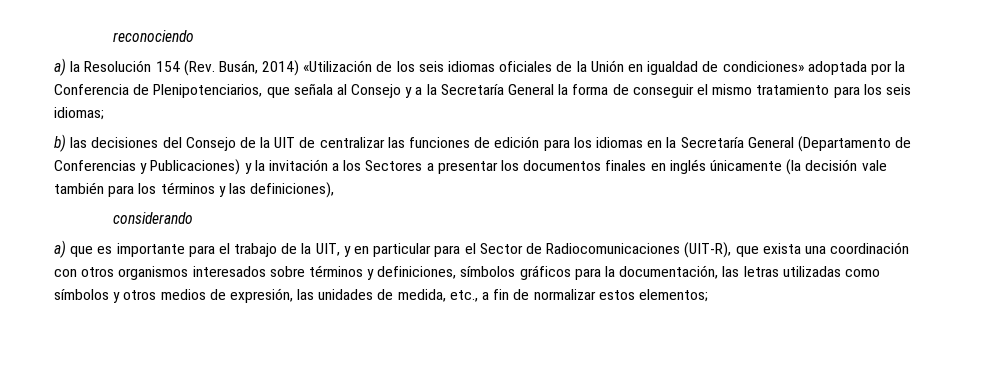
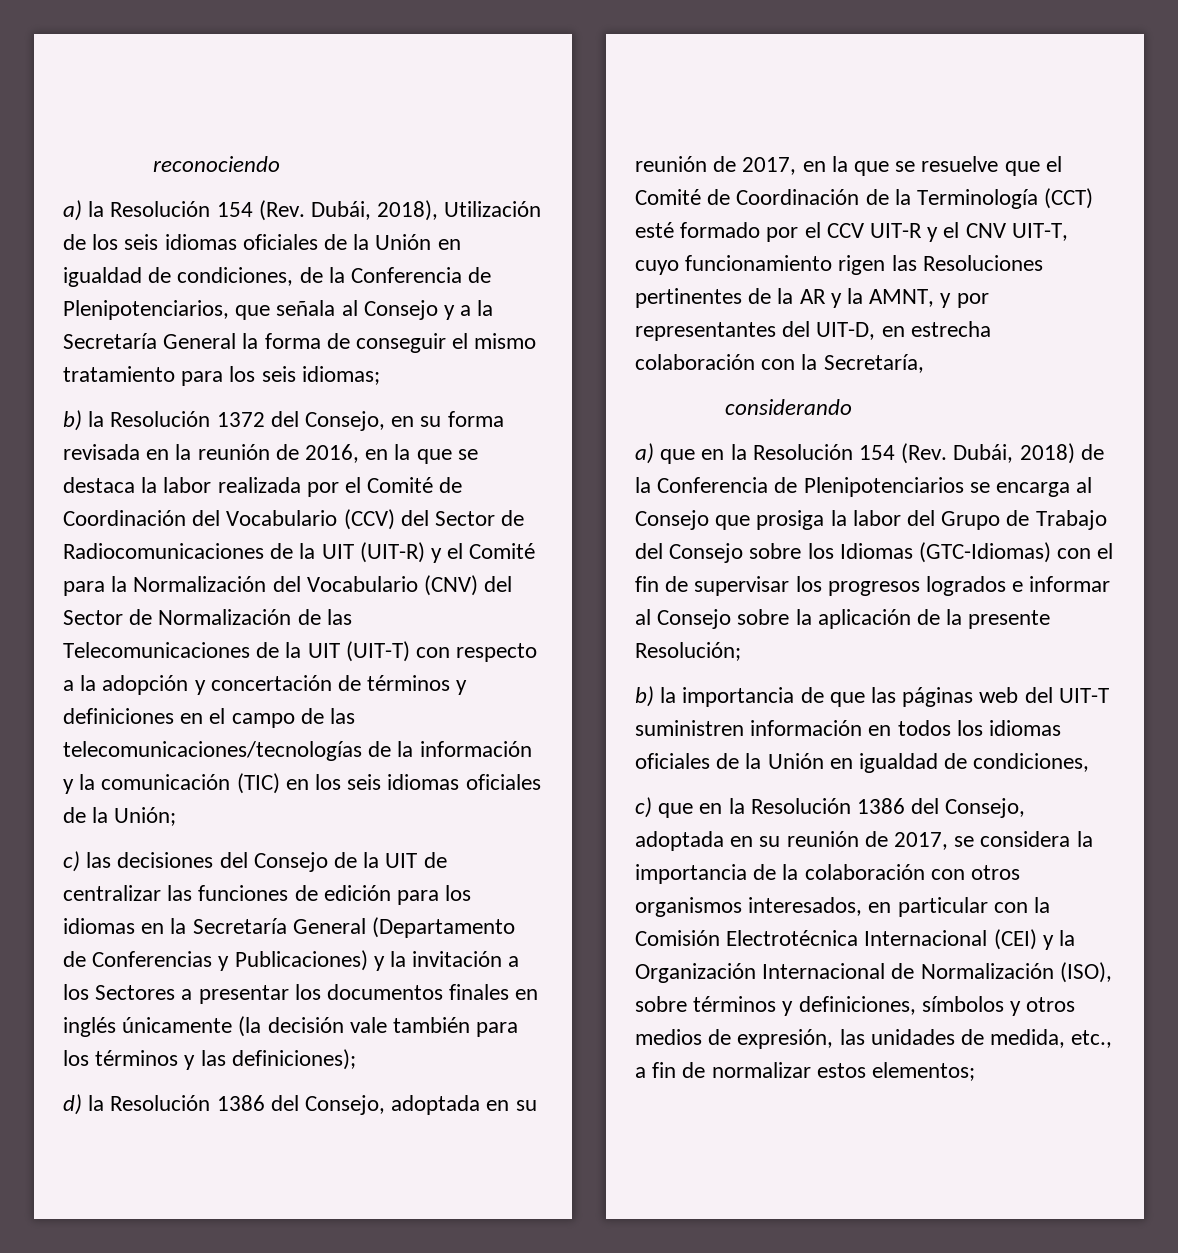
[218,60,373,76] Busán, 2014) «Utilización -> [311,200,542,221] Dubái, 2018), Utilización
[722,61,892,75] condiciones» adoptada por -> [177,267,323,286] condiciones, de
(66, 143) none -> [88,411,504,431] [63,444,478,464] [63,477,463,497] [63,509,525,530] [63,542,536,563] [63,575,513,596] [63,609,352,625] [63,641,538,662] [63,675,468,695] [63,708,356,728] [63,741,532,761] [63,773,541,794] [63,807,177,826] [63,851,80,872] la Resolución 1372 del Consejo, en su forma revisada en la reunión de 2016, en la que se destaca la labor realizada por el Comité de Coordinación del Vocabulario (CCV) del Sector de Radiocomunicaciones de la UIT (UIT-R) y el Comité para la Normalización del Vocabulario (CNV) del Sector de Normalización de las Telecomunicaciones de la UIT (UIT-T) con respecto a la adopción y concertación de términos y definiciones en el campo de las telecomunicaciones/tecnologías de la información y la comunicación (TIC) en los seis idiomas oficiales de la Unión; // c)
[250,182,335,198] [112,212,193,224] [54,240,910,258] [54,266,266,280] definiciones), // considerando // a) que es importante para el trabajo de la UIT, y en particular para el Sector de Radiocomunicaciones (UIT-R), que exista una coordinación con otros organismos interesados -> [231,1049,356,1070] [63,1094,537,1115] [635,156,1062,176] [635,188,1094,209] [635,222,1068,242] [635,255,1043,275] [635,288,989,308] [635,321,991,341] [635,354,924,373] [725,399,853,415] [635,443,1104,464] [635,477,1093,497] [635,510,1107,530] [635,542,1114,563] [635,576,1111,596] [635,609,1051,629] [635,642,741,661] [635,686,1109,707] [635,720,1062,736] [635,753,1090,773] [635,797,1026,818] [635,831,1093,851] [635,864,1021,884] [635,897,1051,917] [635,929,1076,950] [635,962,1112,983] definiciones); // d) la Resolución 1386 del Consejo, adoptada en su reunión de 2017, en la que se resuelve que el Comité de Coordinación de la Terminología (CCT) esté formado por el CCV UIT-R y el CNV UIT-T, cuyo funcionamiento rigen las Resoluciones pertinentes de la AR y la AMNT, y por representantes del UIT-D, en estrecha colaboración con la Secretaría, // considerando // a) que en la Resolución 154 (Rev. Dubái, 2018) de la Conferencia de Plenipotenciarios se encarga al Consejo que prosiga la labor del Grupo de Trabajo del Consejo sobre los Idiomas (GTC-Idiomas) con el fin de supervisar los progresos logrados e informar al Consejo sobre la aplicación de la presente Resolución; // b) la importancia de que las páginas web del UIT-T suministren información en todos los idiomas oficiales de la Unión en igualdad de condiciones, // c) que en la Resolución 1386 del Consejo, adoptada en su reunión de 2017, se considera la importancia de la colaboración con otros organismos interesados, en particular con la Comisión Electrotécnica Internacional (CEI) y la Organización Internacional de Normalización (ISO),
[519,265,880,280] [54,289,109,300] gráficos para la documentación, las letras utilizadas como símbolos -> (1004, 1004) none

